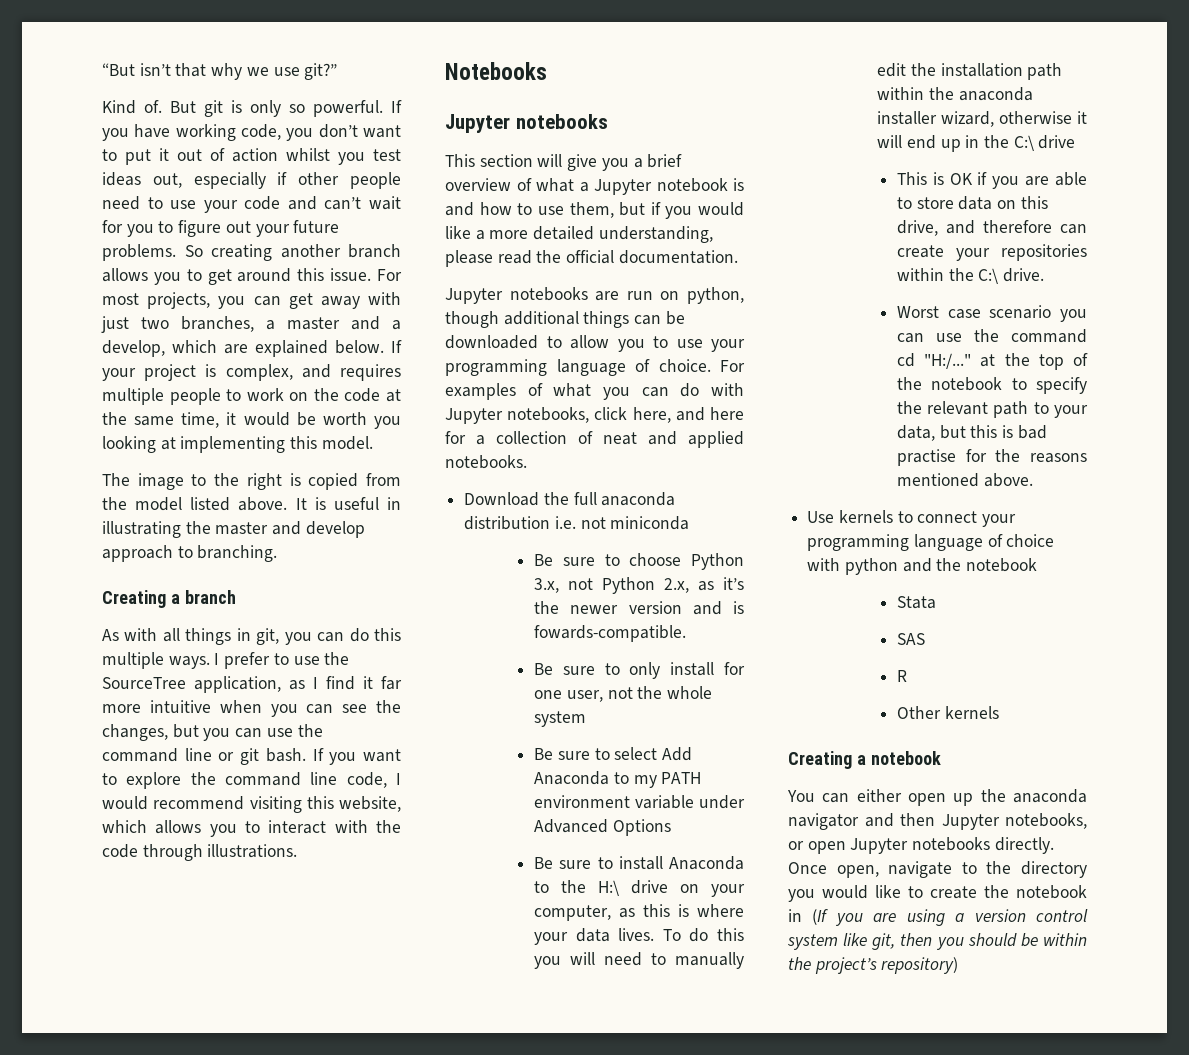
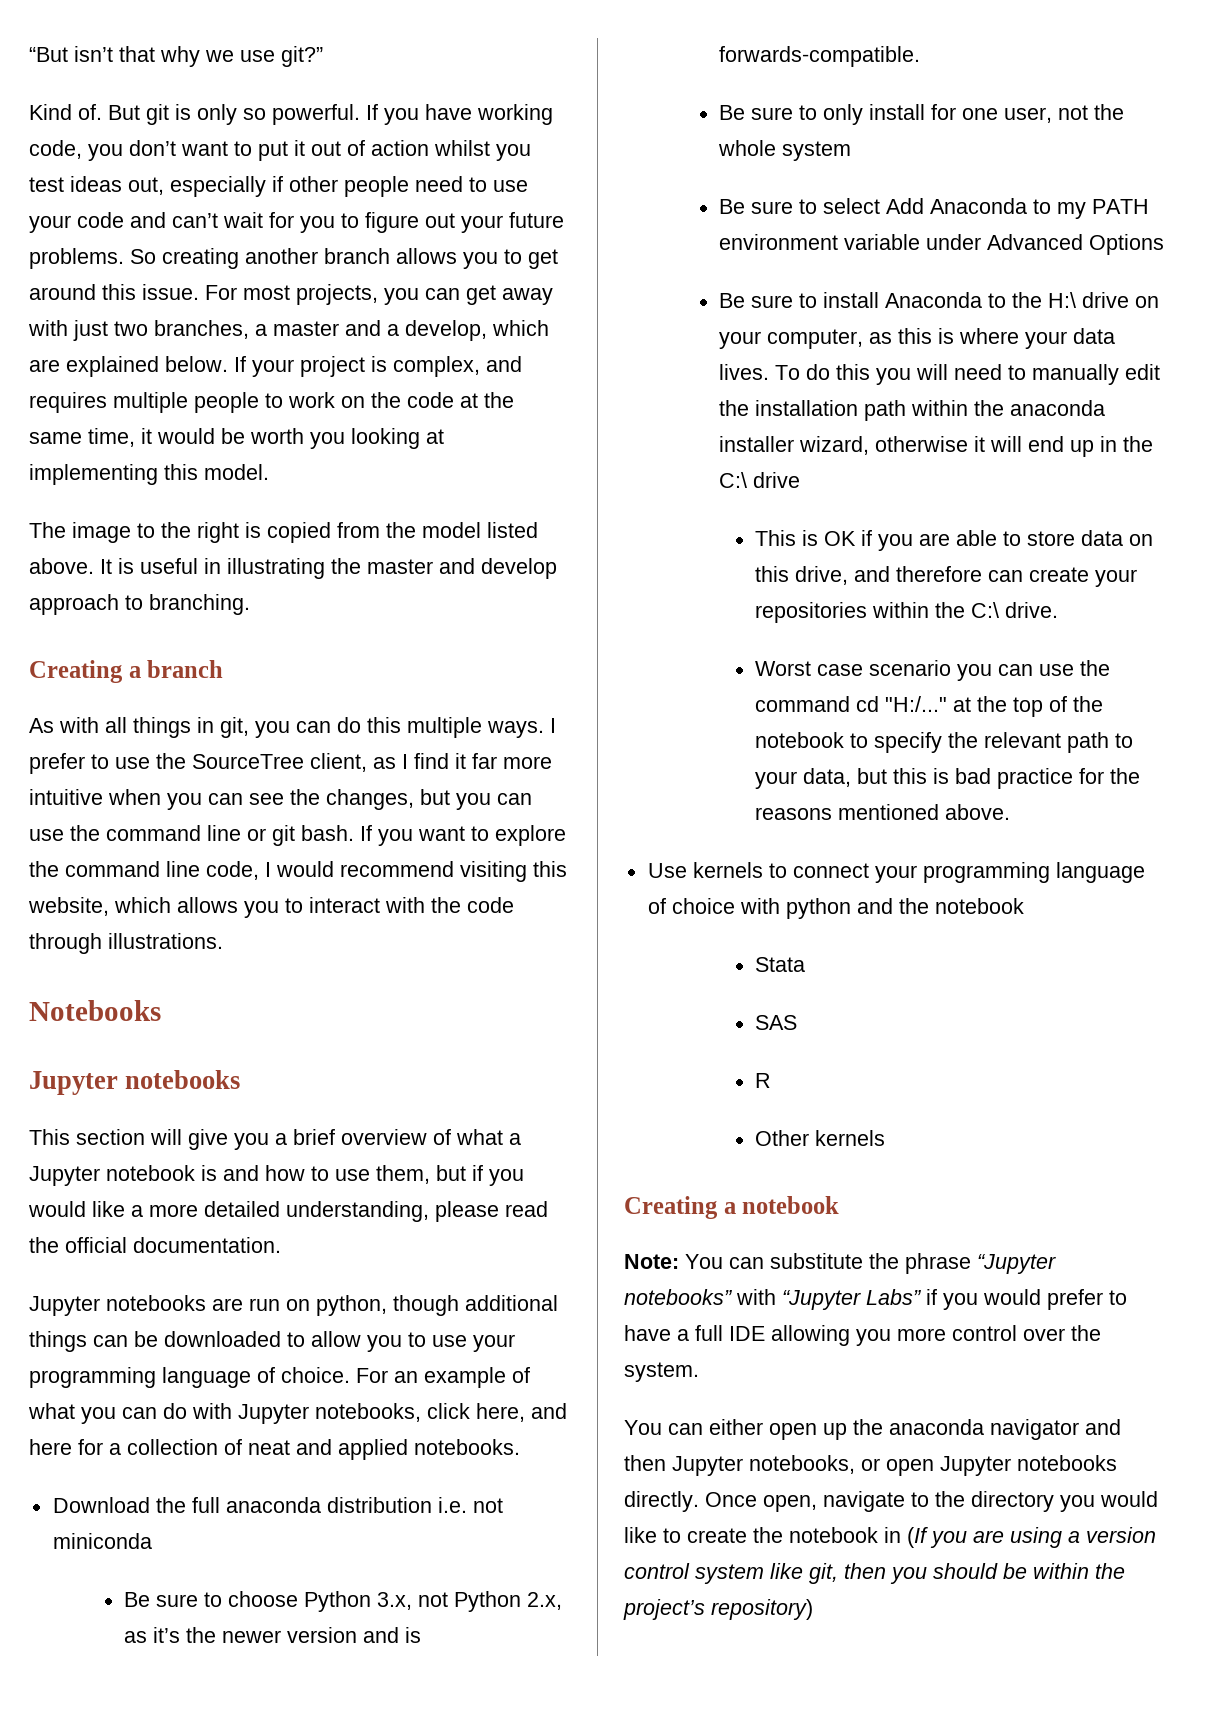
[194,676,281,693] application, -> [310,753,367,772] client,
[445,383,516,400] examples -> [394,1367,506,1388] an example
[534,625,687,642] fowards-compatible. -> [719,46,921,67] forwards-compatible.
[896,449,956,466] practise -> [997,768,1074,789] practice
(941, 758) none -> [624,1253,1056,1274] [624,1289,1127,1310] [624,1325,1101,1346] [624,1362,699,1382] // Note: You can substitute the phrase “Jupyter notebooks” with “Jupyter Labs” if you would prefer to have a full IDE allowing you more control over the system.

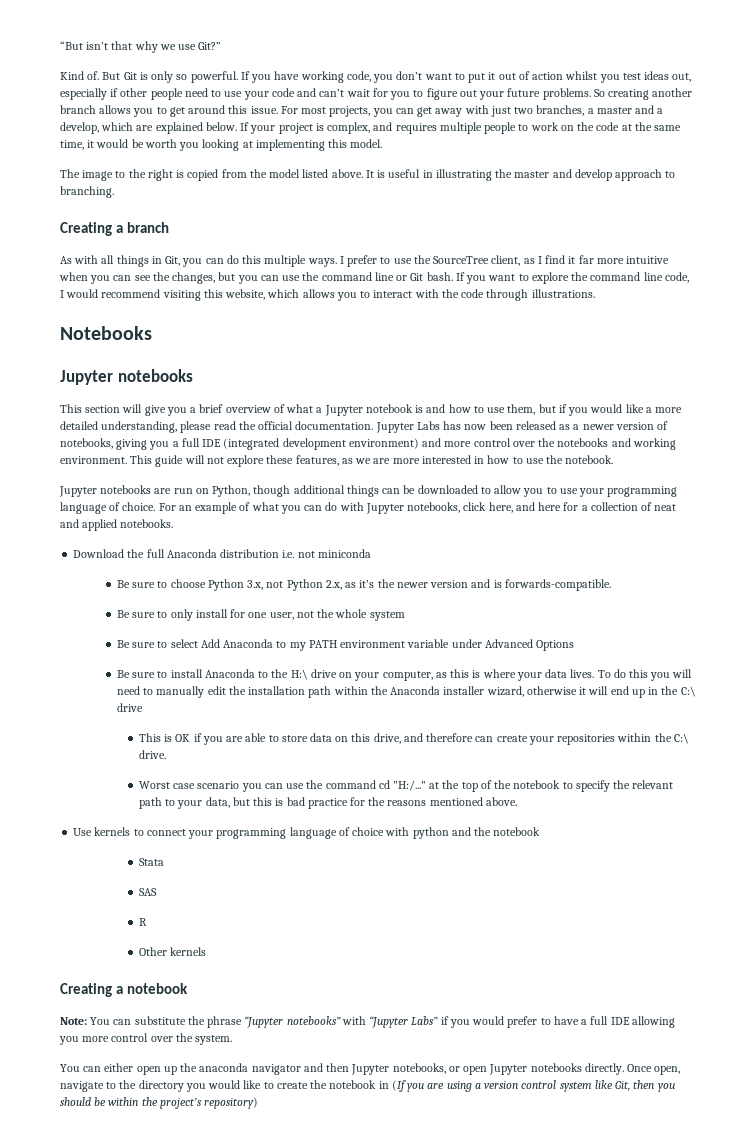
[281,46,323,67] git?” -> [198,42,222,50] Git?”
[146,104,169,125] git -> [123,72,137,80] Git
[220,717,249,738] git, -> [165,256,181,266] Git,
[272,825,295,846] git -> [410,273,424,281] Git
(281, 1245) none -> [375,421,669,433] [60,438,676,450] [60,455,614,467] Jupyter Labs has now been released as a newer version of notebooks, giving you a full IDE (integrated development environment) and more control over the notebooks and working environment. This guide will not explore these features, as we are more interested in how to use the notebook.
[316,1295,387,1316] python, -> [212,485,251,497] Python,
[225,1497,321,1513] anaconda -> [166,549,217,558] Anaconda
[1010,400,1106,416] anaconda -> [390,686,441,695] Anaconda
[809,1563,838,1584] git, -> [615,1081,631,1091] Git,

